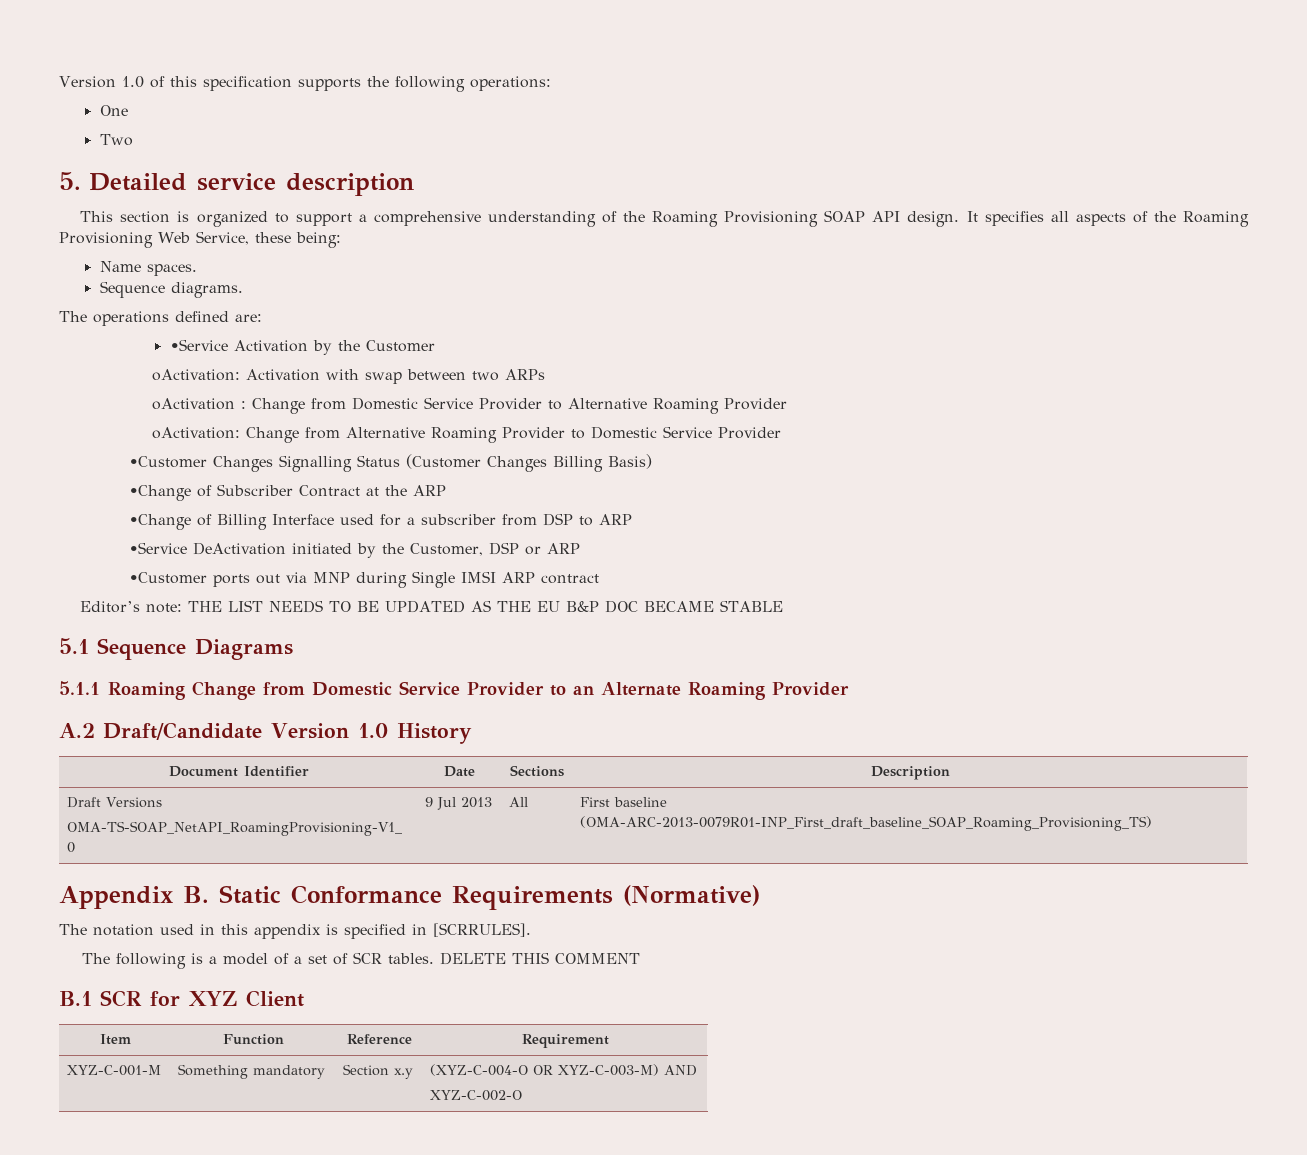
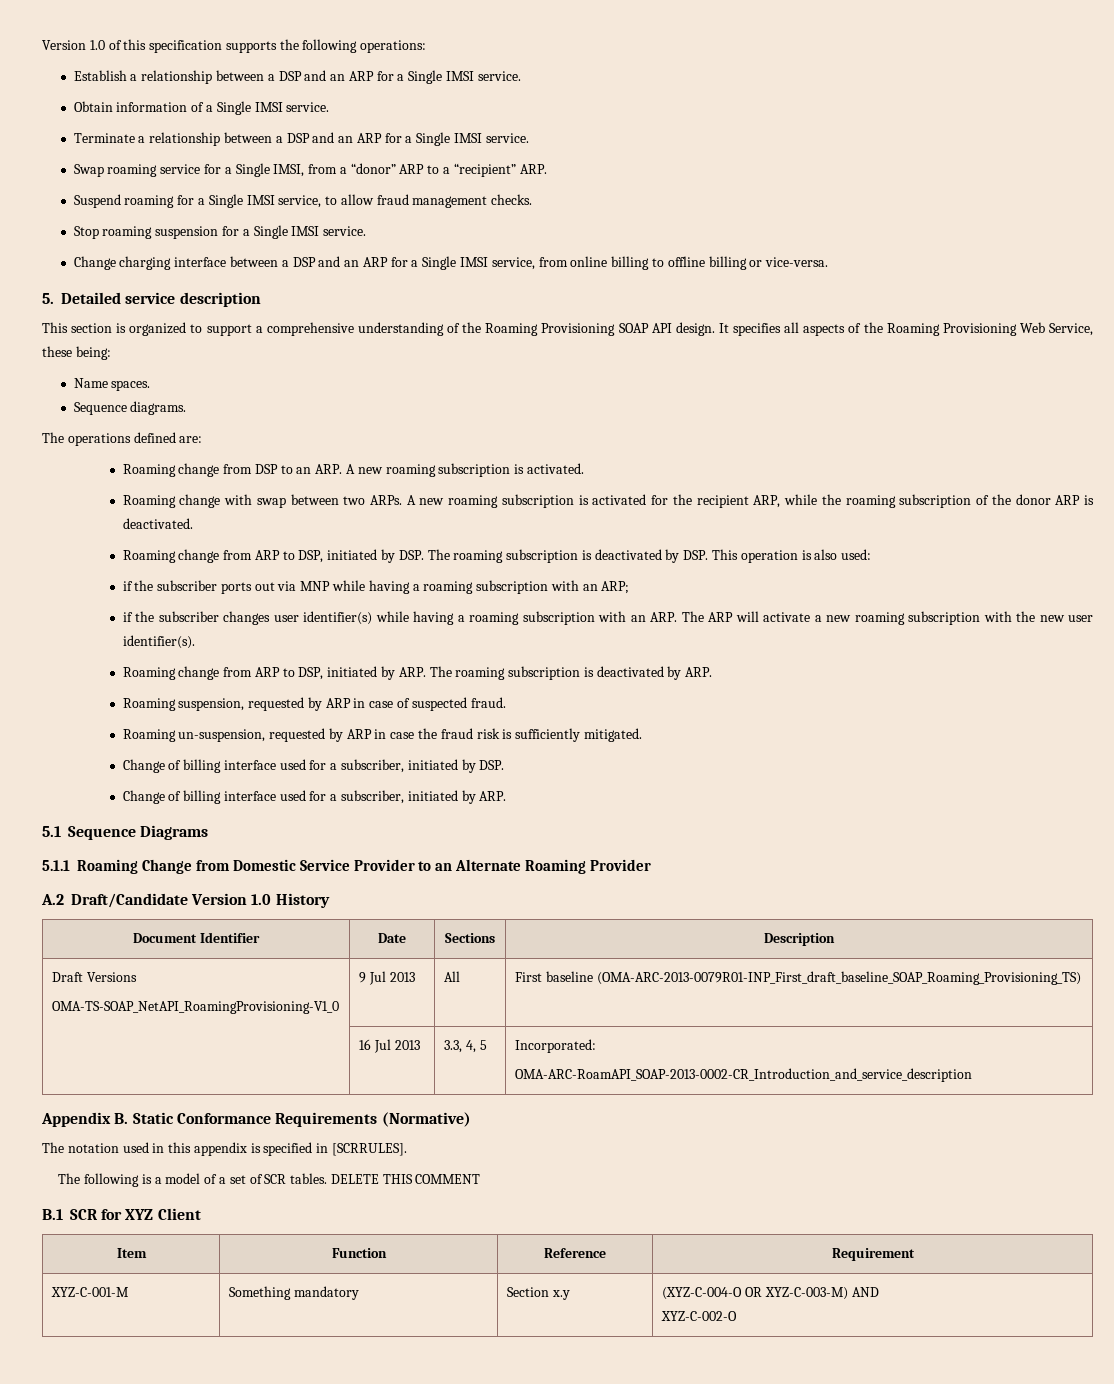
[99,105,128,116] [99,134,133,146] One // Two -> [73,70,521,84] [73,101,330,115] [73,132,529,146] [73,163,547,177] [73,194,533,208] [73,225,367,239] [73,256,829,270] Establish a relationship between a DSP and an ARP for a Single IMSI service. // Obtain information of a Single IMSI service. // Terminate a relationship between a DSP and an ARP for a Single IMSI service. // Swap roaming service for a Single IMSI, from a “donor” ARP to a “recipient” ARP. // Suspend roaming for a Single IMSI service, to allow fraud management checks. // Stop roaming suspension for a Single IMSI service. // Change charging interface between a DSP and an ARP for a Single IMSI service, from online billing to offline billing or vice-versa.
[169,339,435,355] [152,369,546,384] [152,397,788,414] [152,426,782,443] [128,454,652,472] [128,484,446,501] [128,513,632,530] [128,542,580,558] [128,571,599,588] [80,600,784,613] •Service Activation by the Customer // oActivation: Activation with swap between two ARPs // oActivation : Change from Domestic Service Provider to Alternative Roaming Provider // oActivation: Change from Alternative Roaming Provider to Domestic Service Provider // •Customer Changes Signalling Status (Customer Changes Billing Basis) // •Change of Subscriber Contract at the ARP // •Change of Billing Interface used for a subscriber from DSP to ARP // •Service DeActivation initiated by the Customer, DSP or ARP // •Customer ports out via MNP during Single IMSI ARP contract // Editor’s note: THE LIST NEEDS TO BE UPDATED AS THE EU B&P DOC BECAME STABLE -> [122,463,584,477] [122,494,1095,508] [122,518,193,529] [122,549,872,563] [122,580,630,594] [122,611,1094,625] [122,635,195,649] [122,666,713,680] [122,697,506,711] [122,728,642,742] [122,759,505,773] [122,790,507,804] Roaming change from DSP to an ARP. A new roaming subscription is activated. // Roaming change with swap between two ARPs. A new roaming subscription is activated for the recipient ARP, while the roaming subscription of the donor ARP is deactivated. // Roaming change from ARP to DSP, initiated by DSP. The roaming subscription is deactivated by DSP. This operation is also used: // if the subscriber ports out via MNP while having a roaming subscription with an ARP; // if the subscriber changes user identifier(s) while having a roaming subscription with an ARP. The ARP will activate a new roaming subscription with the new user identifier(s). // Roaming change from ARP to DSP, initiated by ARP. The roaming subscription is deactivated by ARP. // Roaming suspension, requested by ARP in case of suspected fraud. // Roaming un-suspension, requested by ARP in case the fraud risk is sufficiently mitigated. // Change of billing interface used for a subscriber, initiated by DSP. // Change of billing interface used for a subscriber, initiated by ARP.
(1153, 823) none -> [359,1039,420,1053] [444,1040,487,1053] [515,1039,597,1053] [515,1068,973,1082] // | 16 Jul 2013 | 3.3, 4, 5 | Incorporated: // OMA-ARC-RoamAPI_SOAP-2013-0002-CR_Introduction_and_service_description

